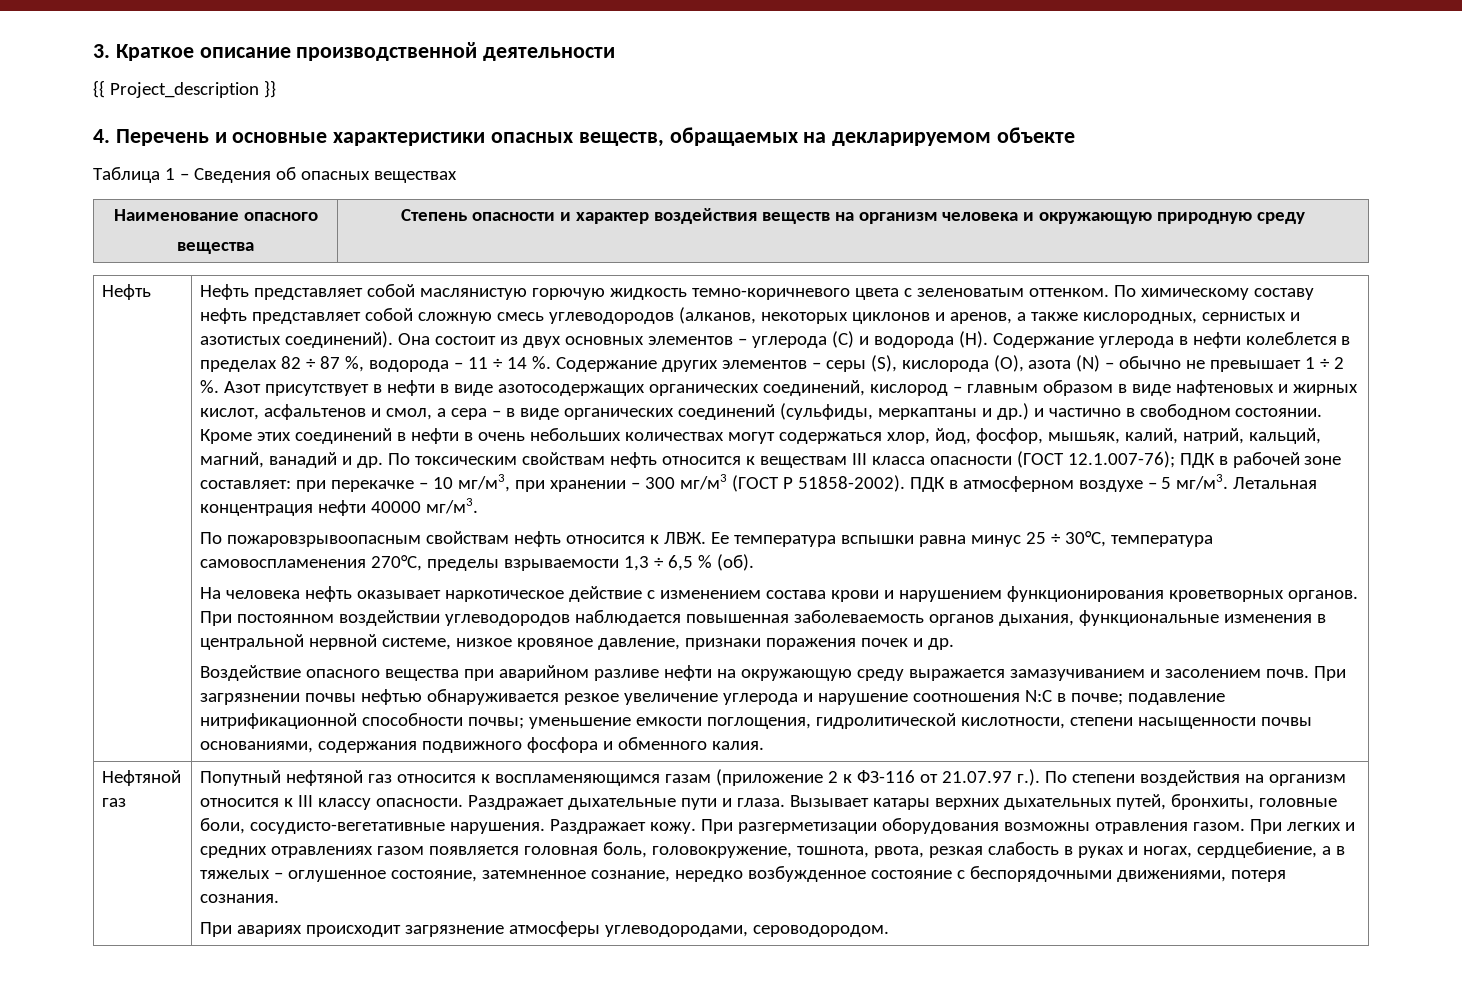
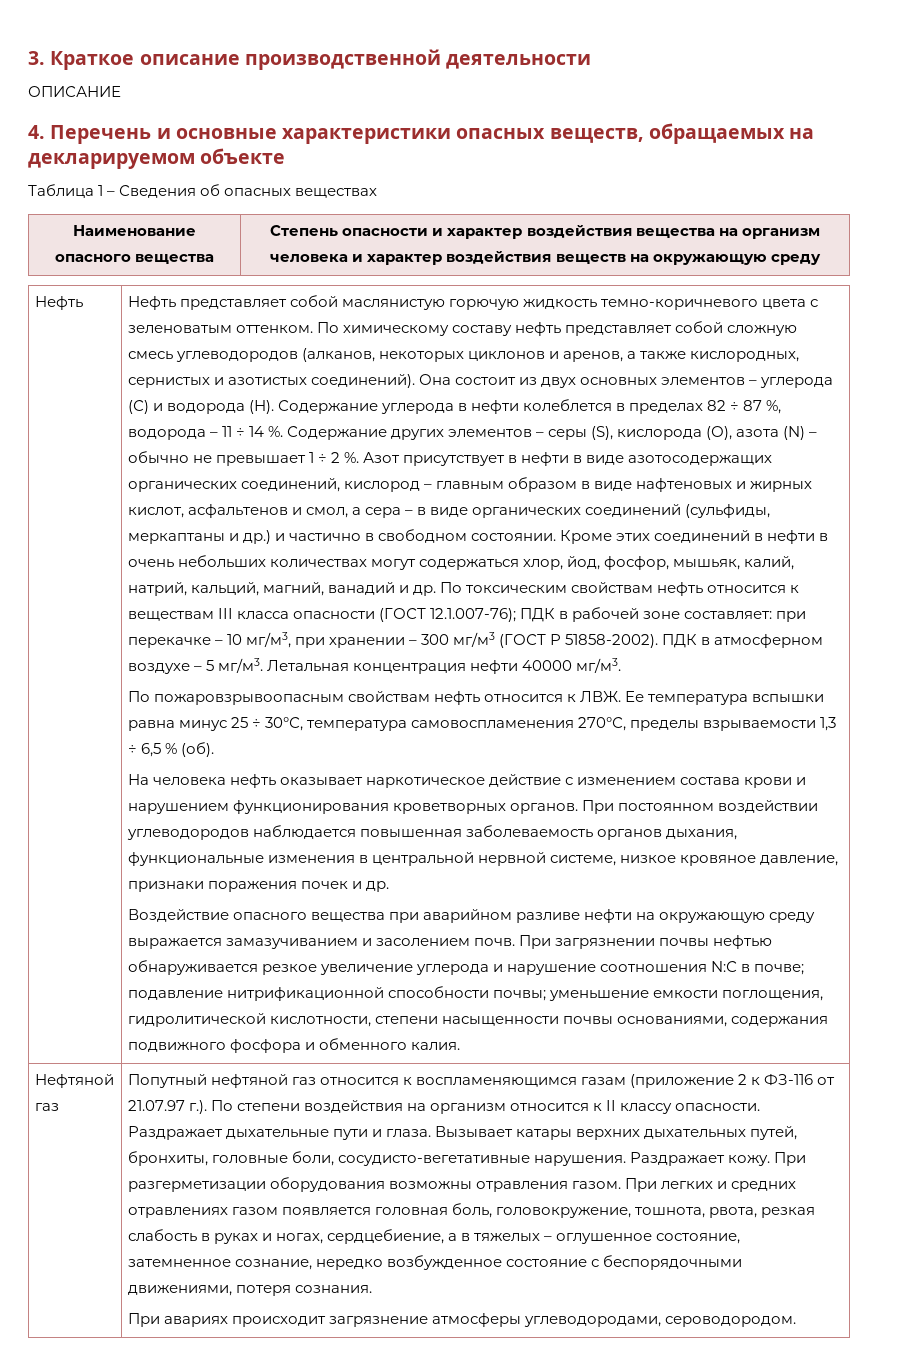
[93,80,276,98] {{ Project_description }} -> [28,86,121,97] ОПИСАНИЕ
(318, 216) // -> (131, 258) none
[761,212,830,224] веществ -> [635,228,715,238] вещества
[1039,212,1253,224] окружающую природную -> [367,251,767,265] характер воздействия веществ на окружающую
[297,795,313,807] III -> [605,1100,616,1111] II

